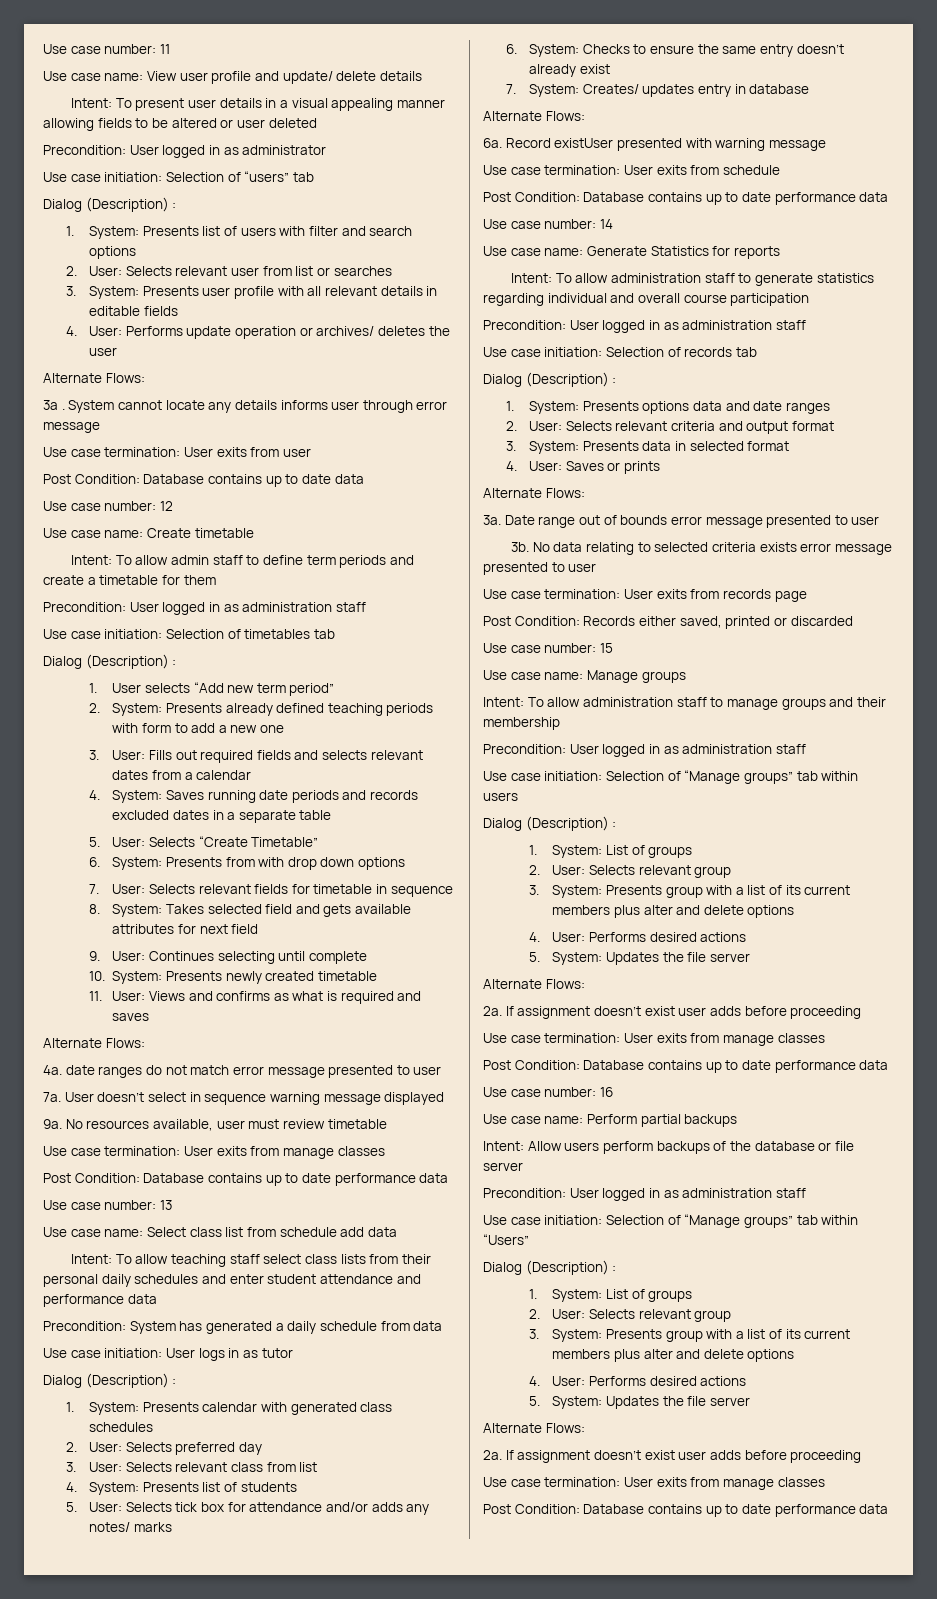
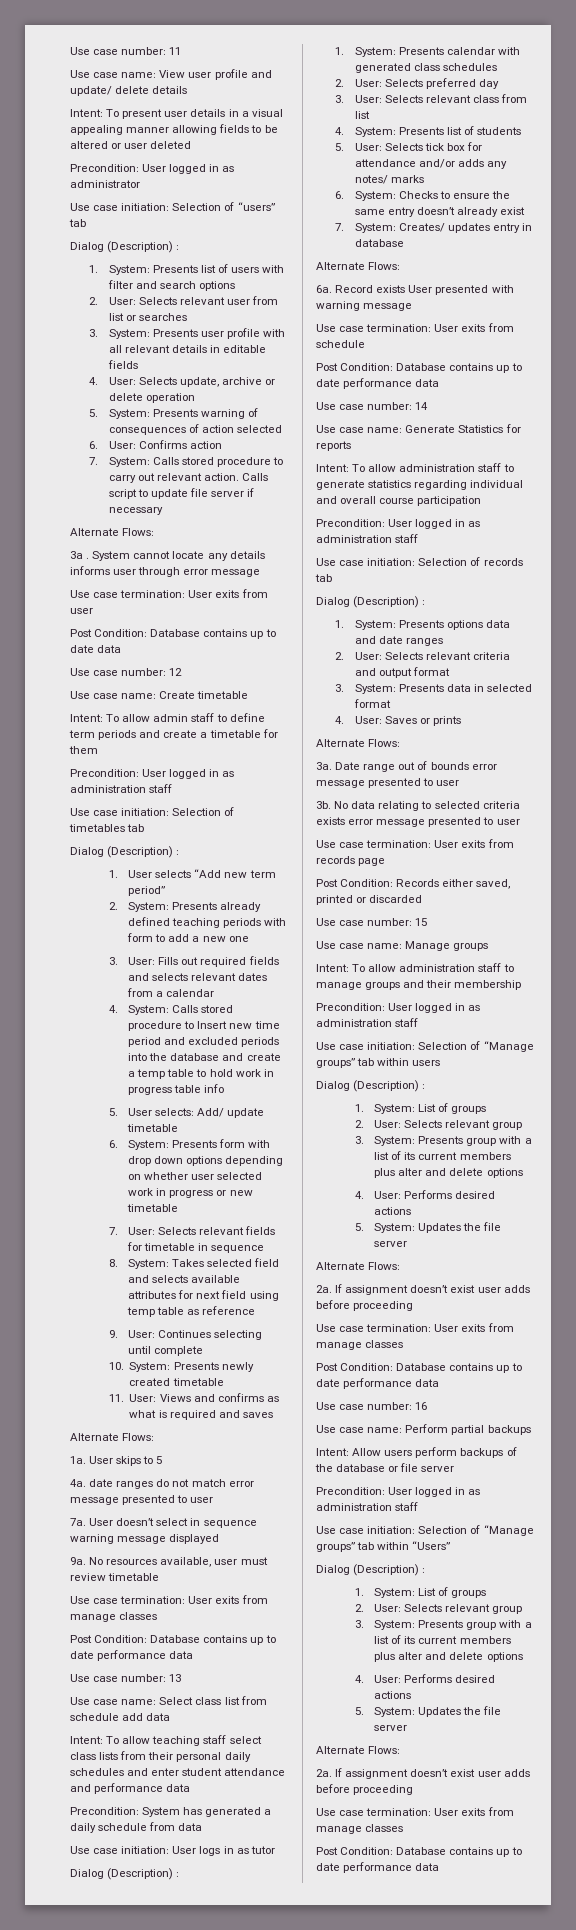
[125,326,450,339] [89,347,118,356] Performs update operation or archives/ deletes the user -> [138,377,276,387] [108,393,195,403] [89,408,259,419] [108,424,283,435] [89,440,222,449] [89,457,284,467] [108,473,269,483] [108,488,255,499] [108,507,163,515] Selects update, archive or delete operation // 5. System: Presents warning of consequences of action selected // 6. User: Confirms action // 7. System: Calls stored procedure to carry out relevant action. Calls script to update file server if necessary
[165,790,419,803] [112,810,332,823] [89,836,319,847] Saves running date periods and records excluded dates in a separate table // 5. User: Selects “Create Timetable” -> [172,1005,234,1013] [128,1021,280,1031] [128,1037,280,1047] [128,1053,281,1061] [128,1069,274,1079] [128,1084,225,1095] [108,1108,265,1118] [127,1124,179,1132] Calls stored procedure to Insert new time period and excluded periods into the database and create a temp table to hold work in progress table info // 5. User selects: Add/ update timetable
[225,857,255,867] from -> [219,1139,246,1148] form
(406, 863) none -> [225,1156,284,1166] [128,1172,263,1180] [128,1188,253,1198] [127,1204,179,1212] depending on whether user selected work in progress or new timetable
[323,904,352,917] gets -> [152,1275,189,1283] selects
(259, 929) none -> [249,1291,279,1301] [127,1306,256,1317] using temp table as reference
(145, 1043) none -> [70,1456,163,1466] // 1a. User skips to 5
[554,138,614,148] existUser -> [376,285,433,293] exists User

